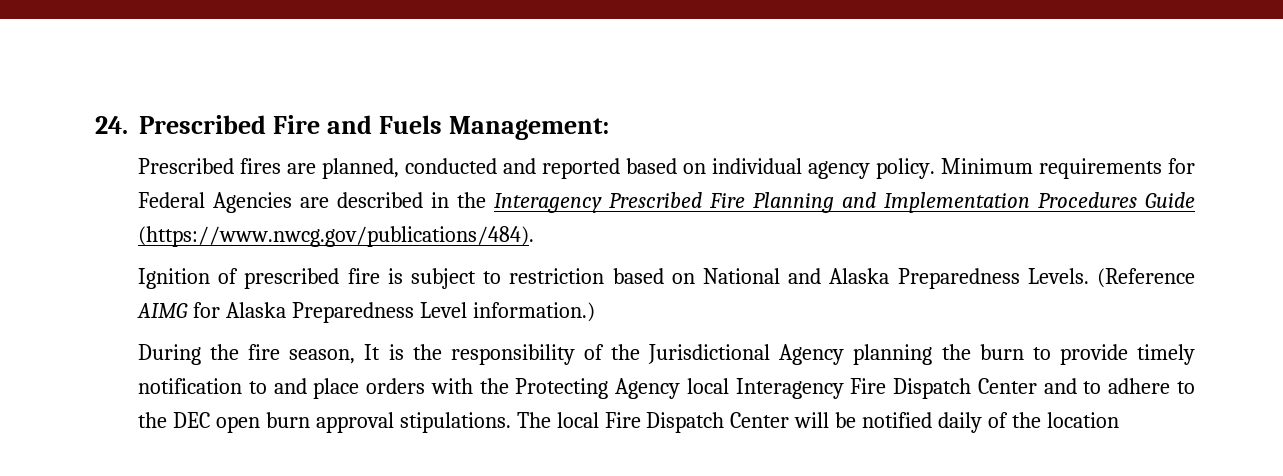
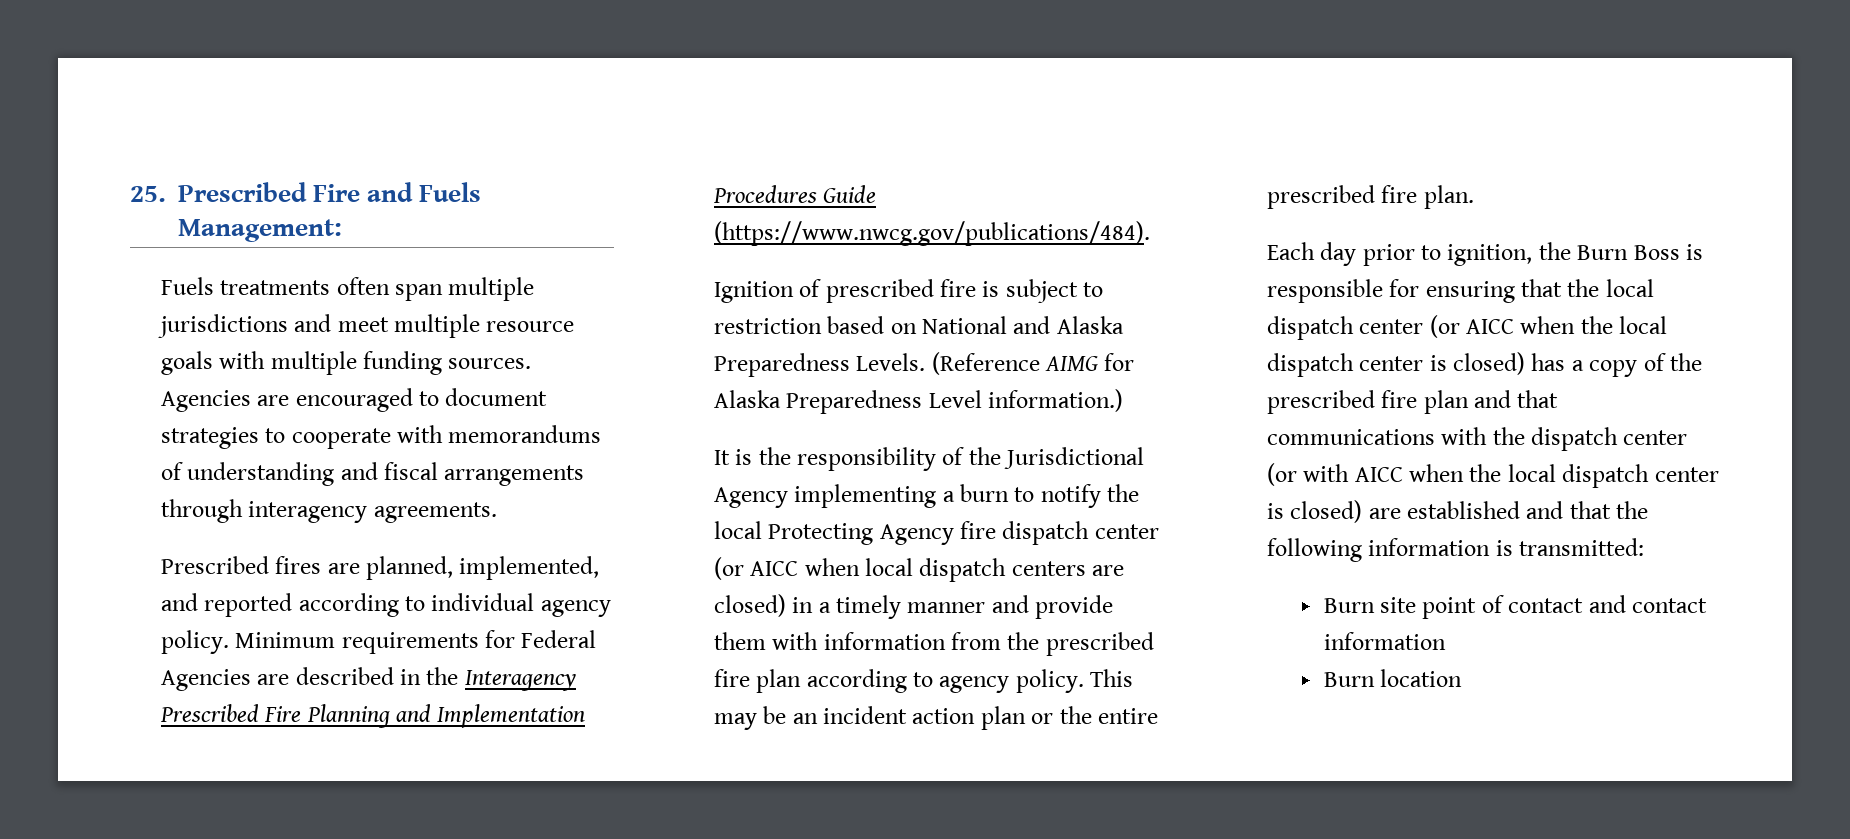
[95,116,128,134] 24. -> [130,186,166,202] 25.
(609, 128) none -> [160,277,535,301] [157,314,575,338] [160,351,532,375] [160,388,548,412] [160,425,602,449] [160,462,585,486] [160,499,497,523] // Fuels treatments often span multiple jurisdictions and meet multiple resource goals with multiple funding sources. Agencies are encouraged to document strategies to cooperate with memorandums of understanding and fiscal arrangements through interagency agreements.
[404,158,497,174] conducted -> [459,556,600,580] implemented,
[625,158,706,174] based on -> [298,593,425,617] according to
[137,344,356,365] During the fire season, -> (1123, 400) none
[853,344,1195,365] [137,378,1196,399] [137,412,1042,433] planning the burn to provide timely notification to and place orders with the Protecting Agency local Interagency Fire Dispatch Center and to adhere to the DEC open burn approval stipulations. The local Fire Dispatch Center will be notified daily of the -> [794,484,1140,508] [713,521,1159,545] [713,557,1125,582] [713,594,1114,619] [713,632,1154,656] [713,669,1134,693] [713,706,1159,730] [1266,185,1474,209] [1266,242,1704,266] [1266,279,1654,303] [1266,315,1668,340] [1266,352,1703,377] [1266,390,1559,414] [1266,427,1688,451] [1266,463,1719,488] [1266,500,1649,523] [1266,538,1644,562] [1323,595,1708,619] [1323,632,1446,650] [1323,672,1375,687] implementing a burn to notify the local Protecting Agency fire dispatch center (or AICC when local dispatch centers are closed) in a timely manner and provide them with information from the prescribed fire plan according to agency policy. This may be an incident action plan or the entire prescribed fire plan. // Each day prior to ignition, the Burn Boss is responsible for ensuring that the local dispatch center (or AICC when the local dispatch center is closed) has a copy of the prescribed fire plan and that communications with the dispatch center (or with AICC when the local dispatch center is closed) are established and that the following information is transmitted: // Burn site point of contact and contact information // Burn

